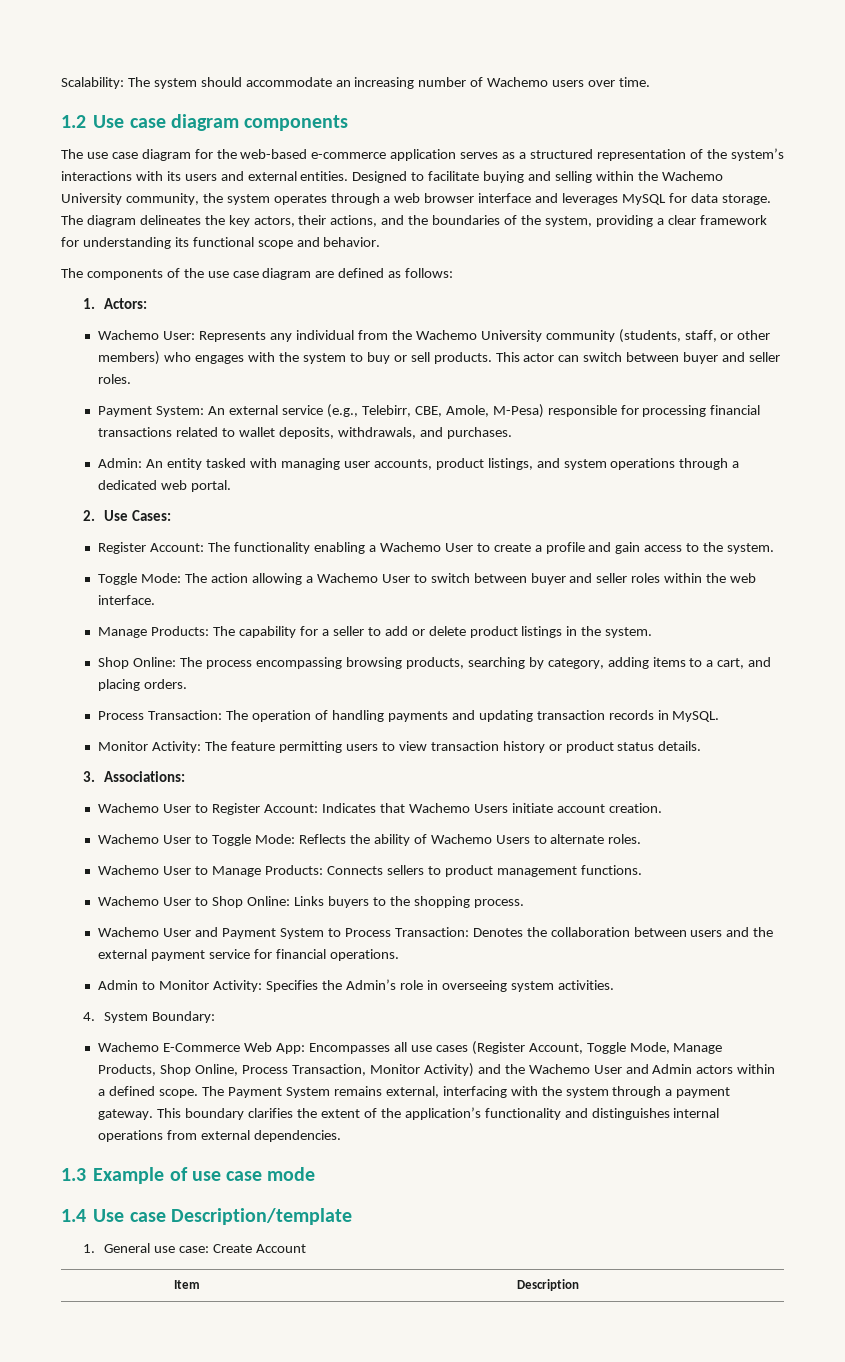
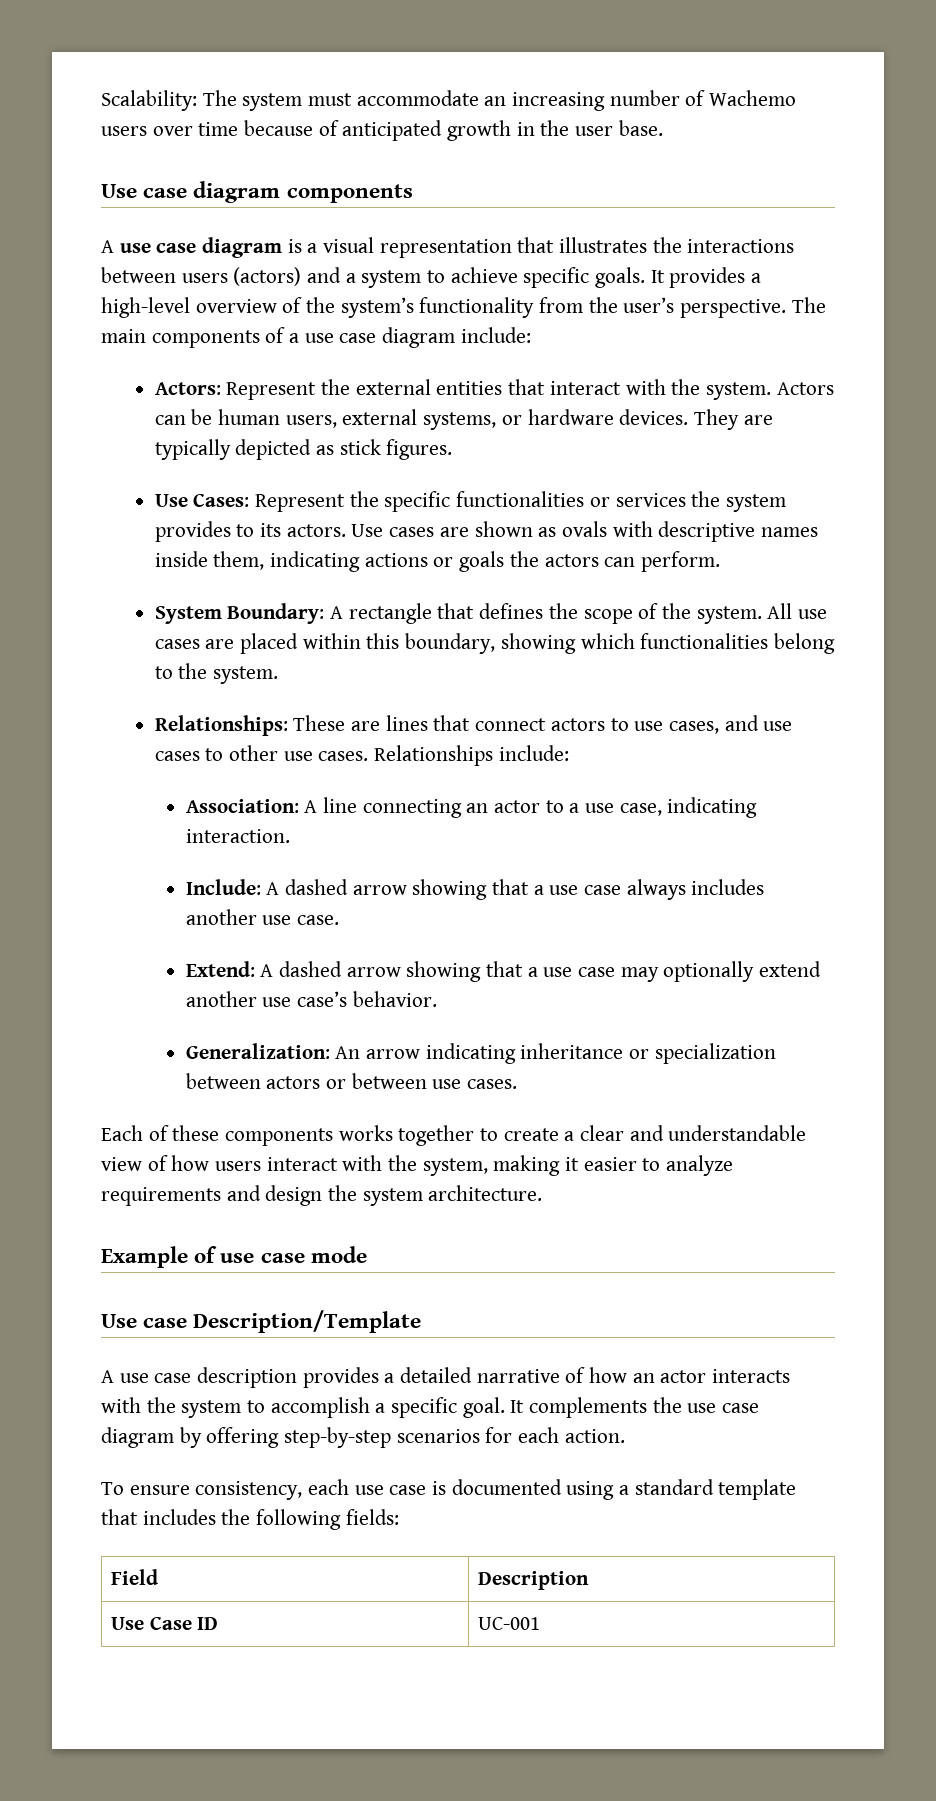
[200,77,242,87] should -> [308,93,353,106] must
[618,77,650,87] [61,115,86,128] time. // 1.2 -> [198,120,663,141] time because of anticipated growth in the user base. //
[61,148,784,161] [61,171,723,183] [61,193,771,205] [61,215,767,227] [61,237,381,249] [61,268,83,278] The use case diagram for the web-based e-commerce application serves as a structured representation of the system’s interactions with its users and external entities. Designed to facilitate buying and selling within the Wachemo University community, the system operates through a web browser interface and leverages MySQL for data storage. The diagram delineates the key actors, their actions, and the boundaries of the system, providing a clear framework for understanding its functional scope and behavior. // The -> [101,237,795,258] [101,267,762,288] [101,297,826,318] [101,329,146,343] A use case diagram is a visual representation that illustrates the interactions between users (actors) and a system to achieve specific goals. It provides a high-level overview of the system’s functionality from the user’s perspective. The main
[183,268,454,280] [82,298,148,309] [98,329,771,343] [98,351,780,365] [98,374,132,384] [98,404,761,418] [98,427,512,439] [98,458,740,470] [98,480,232,492] [82,510,171,521] [98,542,775,554] [98,573,757,585] [98,595,156,605] [98,626,653,638] [98,657,772,669] [98,679,188,691] [98,710,720,722] [98,741,702,753] [82,771,186,782] [98,803,662,815] [98,834,642,846] [98,865,642,877] [98,896,524,908] [98,927,774,939] [98,949,400,961] [98,979,614,992] [82,1011,215,1023] [98,1041,723,1055] [98,1063,776,1077] [98,1086,731,1098] [98,1107,720,1120] [98,1130,342,1142] [61,1168,86,1181] the use case diagram are defined as follows: // 1. Actors: // Wachemo User: Represents any individual from the Wachemo University community (students, staff, or other members) who engages with the system to buy or sell products. This actor can switch between buyer and seller roles. // Payment System: An external service (e.g., Telebirr, CBE, Amole, M-Pesa) responsible for processing financial transactions related to wallet deposits, withdrawals, and purchases. // Admin: An entity tasked with managing user accounts, product listings, and system operations through a dedicated web portal. // 2. Use Cases: // Register Account: The functionality enabling a Wachemo User to create a profile and gain access to the system. // Toggle Mode: The action allowing a Wachemo User to switch between buyer and seller roles within the web interface. // Manage Products: The capability for a seller to add or delete product listings in the system. // Shop Online: The process encompassing browsing products, searching by category, adding items to a cart, and placing orders. // Process Transaction: The operation of handling payments and updating transaction records in MySQL. // Monitor Activity: The feature permitting users to view transaction history or product status details. // 3. Associations: // Wachemo User to Register Account: Indicates that Wachemo Users initiate account creation. // Wachemo User to Toggle Mode: Reflects the ability of Wachemo Users to alternate roles. // Wachemo User to Manage Products: Connects sellers to product management functions. // Wachemo User to Shop Online: Links buyers to the shopping process. // Wachemo User and Payment System to Process Transaction: Denotes the collaboration between users and the external payment service for financial operations. // Admin to Monitor Activity: Specifies the Admin’s role in overseeing system activities. // 4. System Boundary: // Wachemo E-Commerce Web App: Encompasses all use cases (Register Account, Toggle Mode, Manage Products, Shop Online, Process Transaction, Monitor Activity) and the Wachemo User and Admin actors within a defined scope. The Payment System remains external, interfacing with the system through a payment gateway. This boundary clarifies the extent of the application’s functionality and distinguishes internal operations from external dependencies. // 1.3 -> [289,327,531,348] [154,379,834,400] [154,409,773,430] [154,439,453,460] [154,491,786,512] [154,521,818,542] [154,551,720,572] [154,603,827,624] [154,633,835,654] [154,663,279,684] [154,715,793,736] [154,745,569,766] [185,797,758,818] [185,829,290,843] [185,879,765,900] [185,909,339,925] [185,961,821,982] [185,991,437,1007] [185,1043,776,1064] [185,1073,517,1089] [101,1125,807,1146] [101,1155,734,1176] [101,1185,543,1206] a use case diagram include: // Actors: Represent the external entities that interact with the system. Actors can be human users, external systems, or hardware devices. They are typically depicted as stick figures. // Use Cases: Represent the specific functionalities or services the system provides to its actors. Use cases are shown as ovals with descriptive names inside them, indicating actions or goals the actors can perform. // System Boundary: A rectangle that defines the scope of the system. All use cases are placed within this boundary, showing which functionalities belong to the system. // Relationships: These are lines that connect actors to use cases, and use cases to other use cases. Relationships include: // Association: A line connecting an actor to a use case, indicating interaction. // Include: A dashed arrow showing that a use case always includes another use case. // Extend: A dashed arrow showing that a use case may optionally extend another use case’s behavior. // Generalization: An arrow indicating inheritance or specialization between actors or between use cases. // Each of these components works together to create a clear and understandable view of how users interact with the system, making it easier to analyze requirements and design the system architecture. //
[61,1208,352,1225] [82,1243,306,1253] [173,1280,200,1289] [516,1279,579,1291] 1.4 Use case Description/template // 1. General use case: Create Account // Item | Description -> [101,1310,422,1333] [101,1367,791,1388] [101,1397,760,1418] [101,1427,625,1448] [101,1479,797,1500] [101,1509,399,1530] [111,1569,159,1585] [478,1571,590,1590] [111,1617,219,1630] [478,1617,541,1630] Use case Description/Template // A use case description provides a detailed narrative of how an actor interacts with the system to accomplish a specific goal. It complements the use case diagram by offering step-by-step scenarios for each action. // To ensure consistency, each use case is documented using a standard template that includes the following fields: // Field | Description // Use Case ID | UC-001

